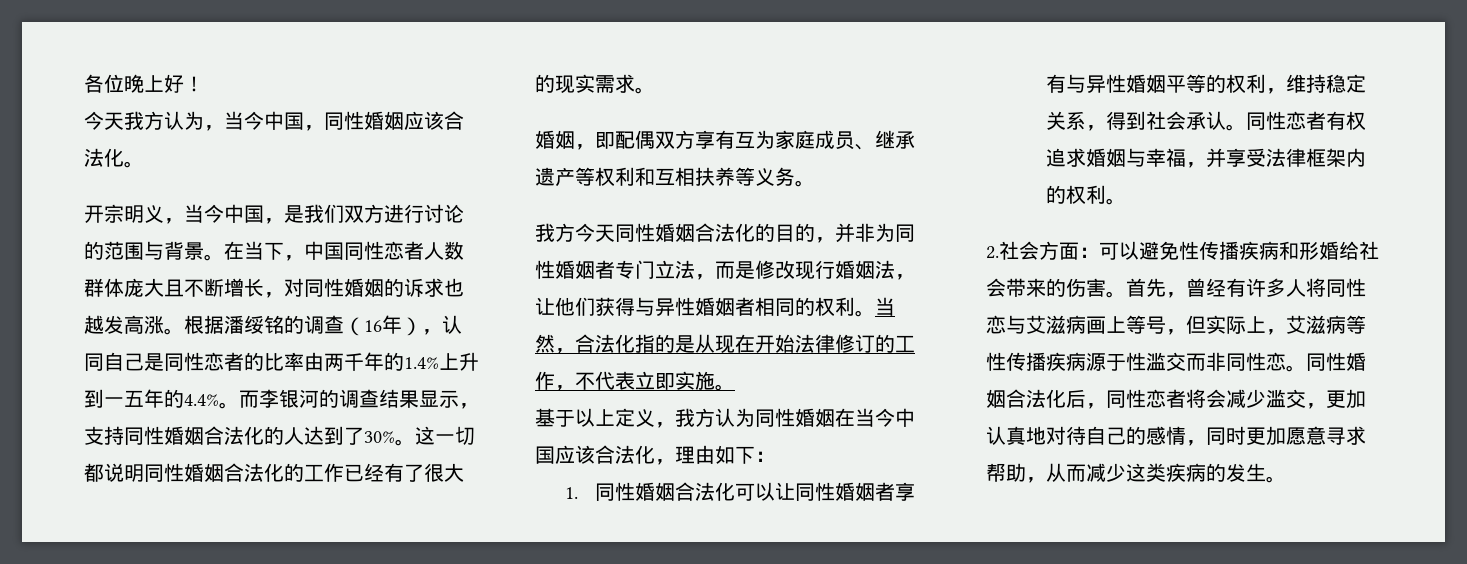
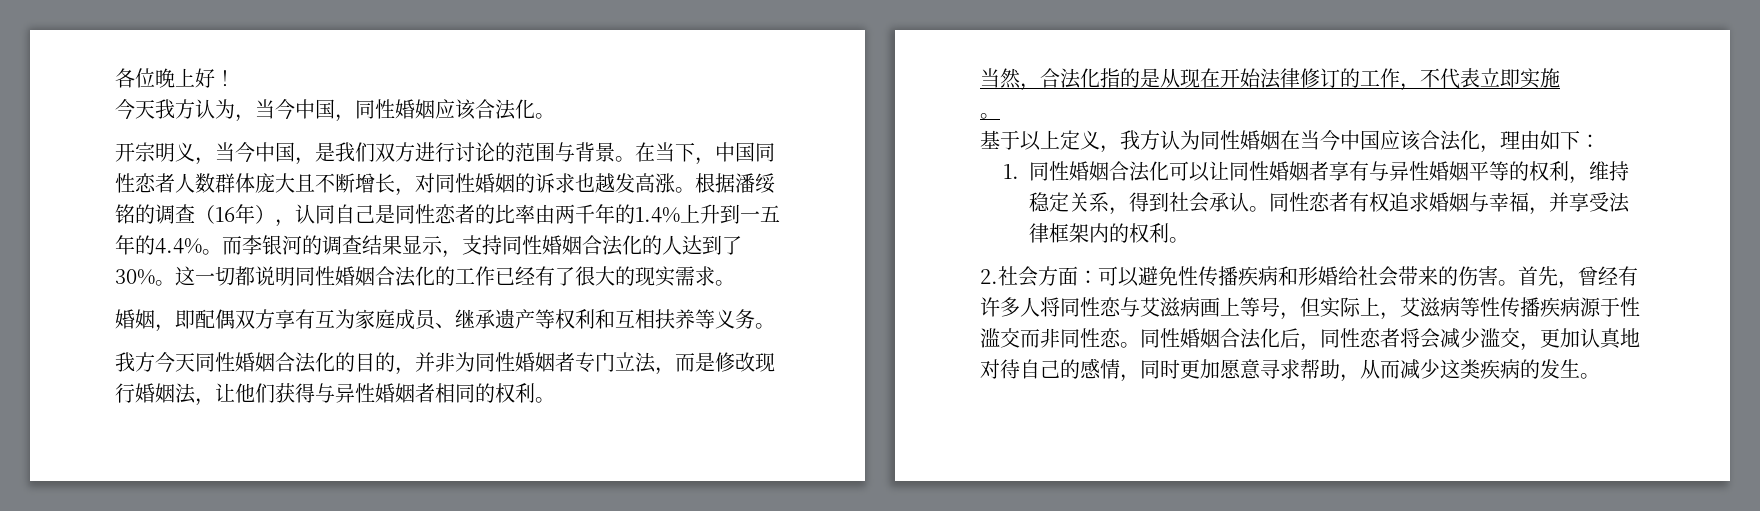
(875, 313) none -> (555, 400) //
(715, 380) none -> (1560, 78) //

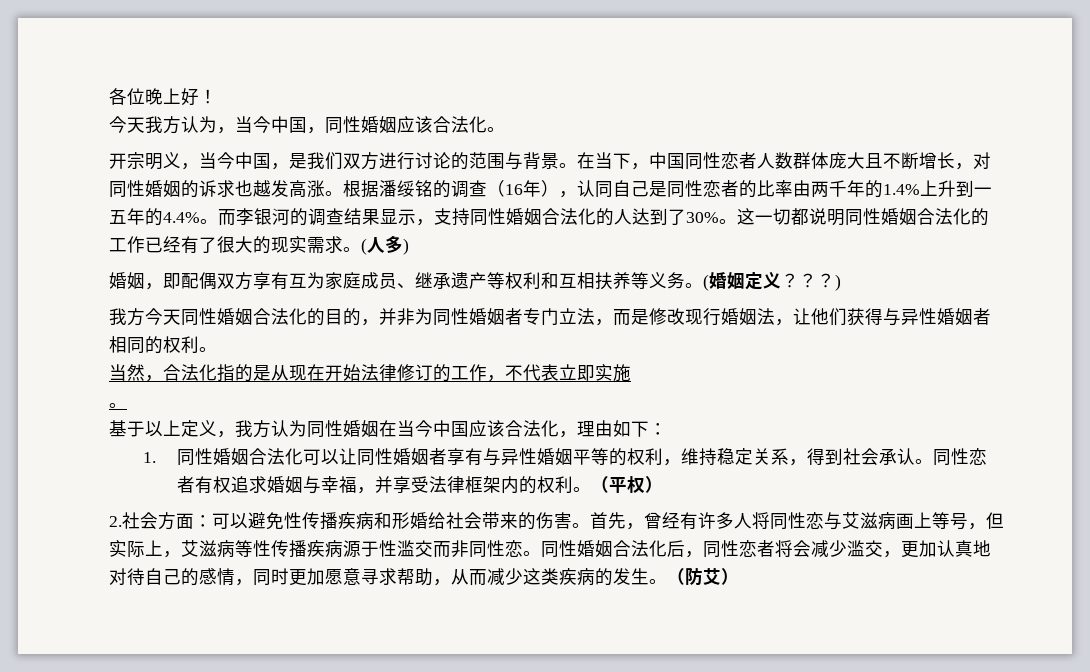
(735, 283) none -> [361,235,409,255] (人多)
(775, 326) none -> [703,272,841,291] (婚姻定义？？？)
(1190, 240) none -> [591,476,664,493] （平权）
(1600, 376) none -> [667,568,739,586] （防艾）

